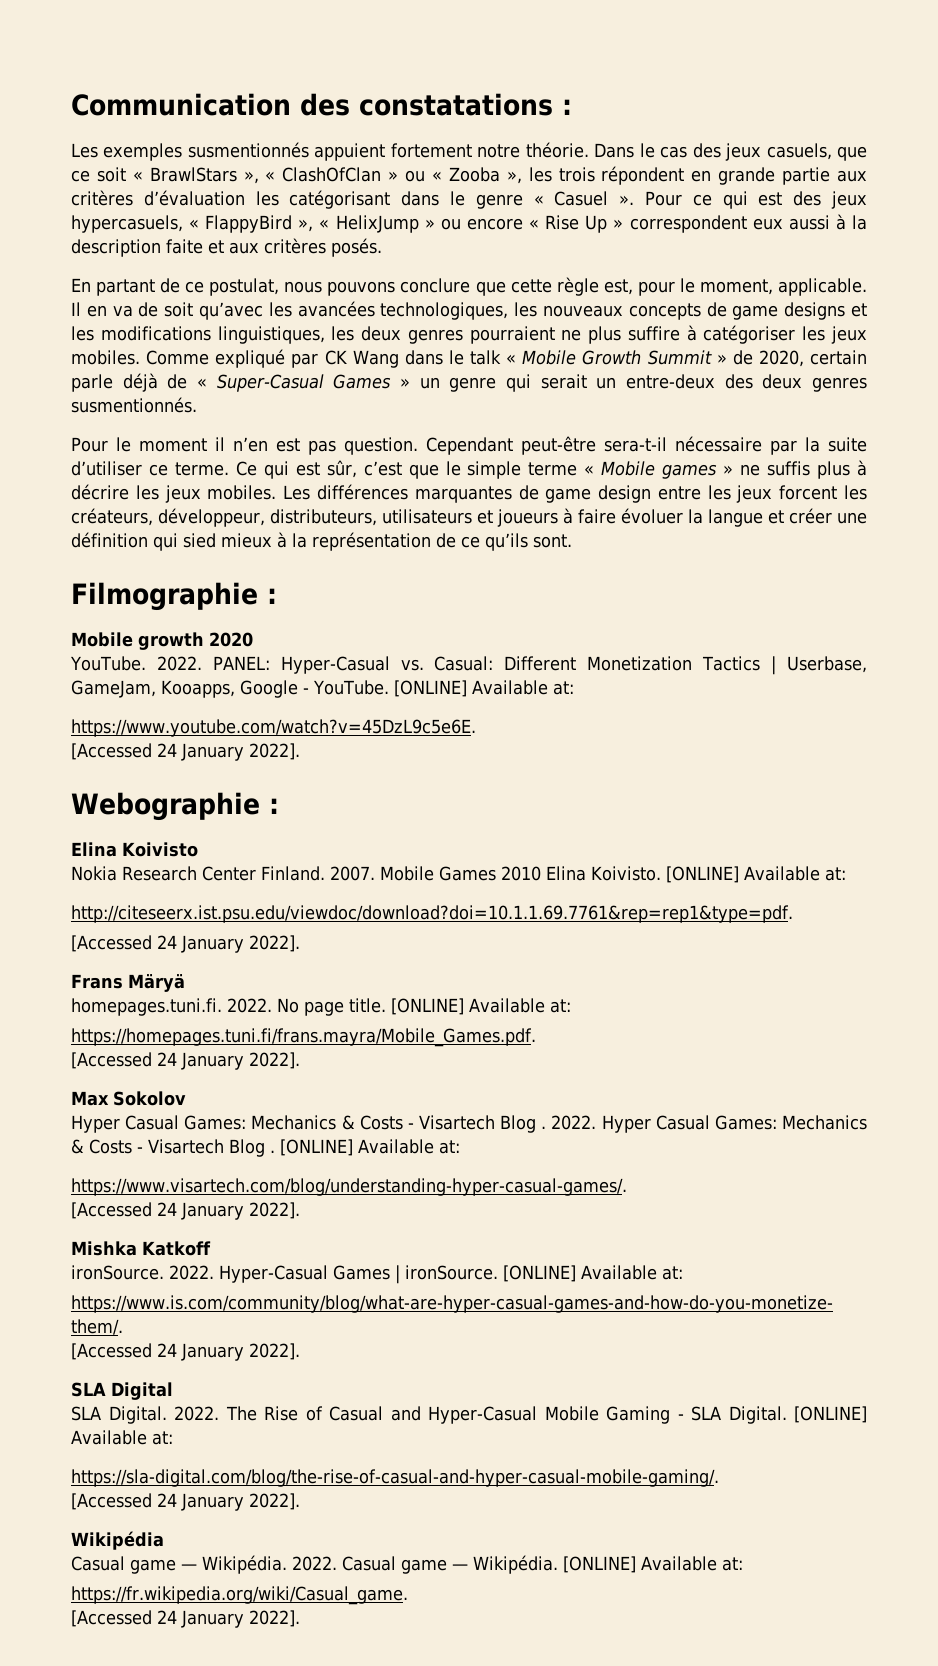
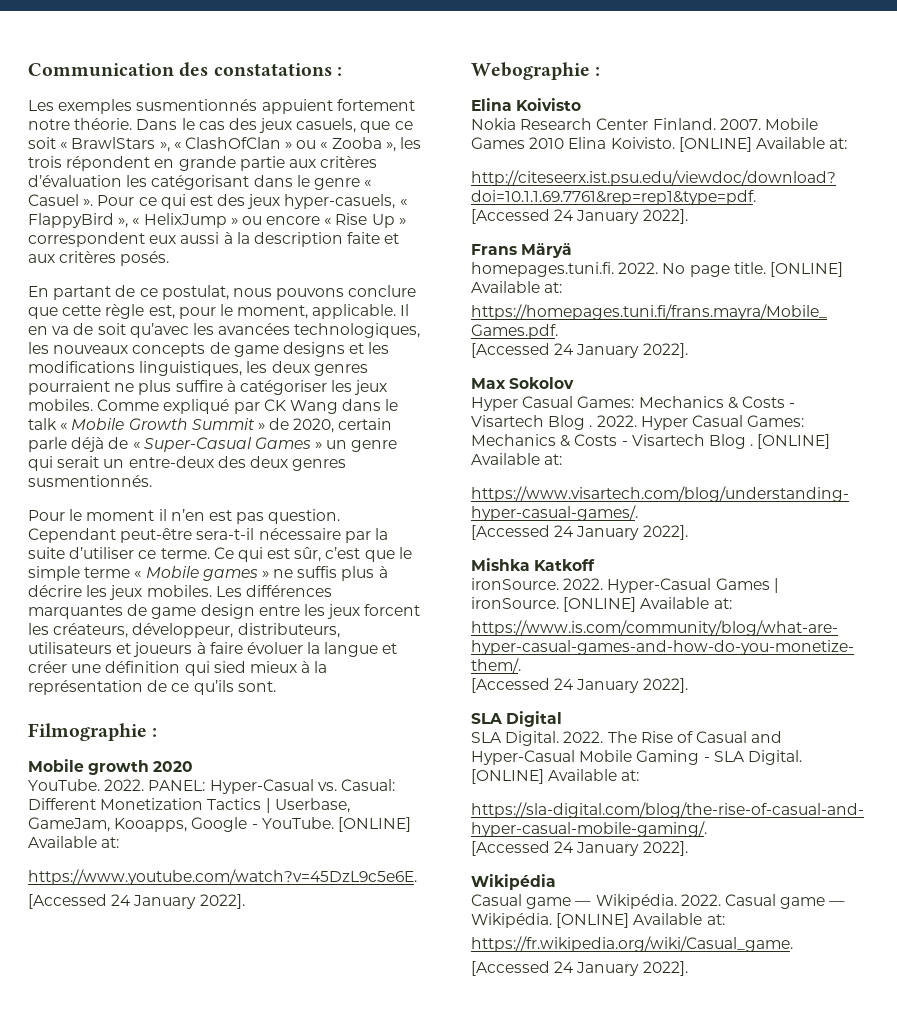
[71,215,183,233] hypercasuels, -> [284,194,396,209] hyper-casuels,

